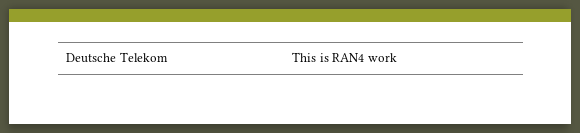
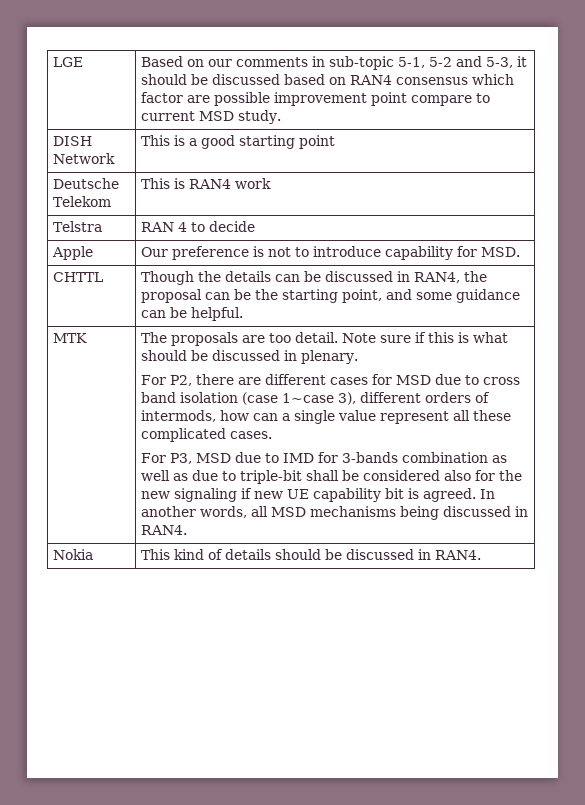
(66, 58) none -> [53,57,84,67] [141,56,528,70] [141,74,515,85] [141,92,491,106] [141,110,282,124] [53,136,93,146] [53,153,116,164] [141,135,336,149] LGE | Based on our comments in sub-topic 5-1, 5-2 and 5-3, it should be discussed based on RAN4 consensus which factor are possible improvement point compare to current MSD study. // DISH Network | This is a good starting point //
(397, 57) none -> [53,221,103,232] [141,221,256,232] [52,246,94,260] [141,246,521,260] [53,272,104,282] [141,271,488,285] [141,289,521,303] [141,307,244,321] [53,333,88,343] [141,332,509,346] [141,350,359,364] [141,374,521,386] [141,392,491,405] [141,410,512,424] [141,428,273,442] [141,452,508,464] [141,470,523,484] [141,488,496,502] [141,506,529,520] [141,525,188,535] [53,549,94,560] [141,549,482,560] // Telstra | RAN 4 to decide // Apple | Our preference is not to introduce capability for MSD. // CHTTL | Though the details can be discussed in RAN4, the proposal can be the starting point, and some guidance can be helpful. // MTK | The proposals are too detail. Note sure if this is what should be discussed in plenary. // For P2, there are different cases for MSD due to cross band isolation (case 1~case 3), different orders of intermods, how can a single value represent all these complicated cases. // For P3, MSD due to IMD for 3-bands combination as well as due to triple-bit shall be considered also for the new signaling if new UE capability bit is agreed. In another words, all MSD mechanisms being discussed in RAN4. // Nokia | This kind of details should be discussed in RAN4.

